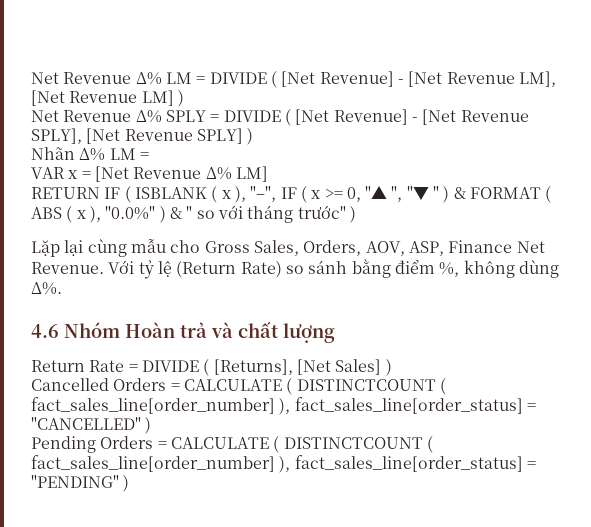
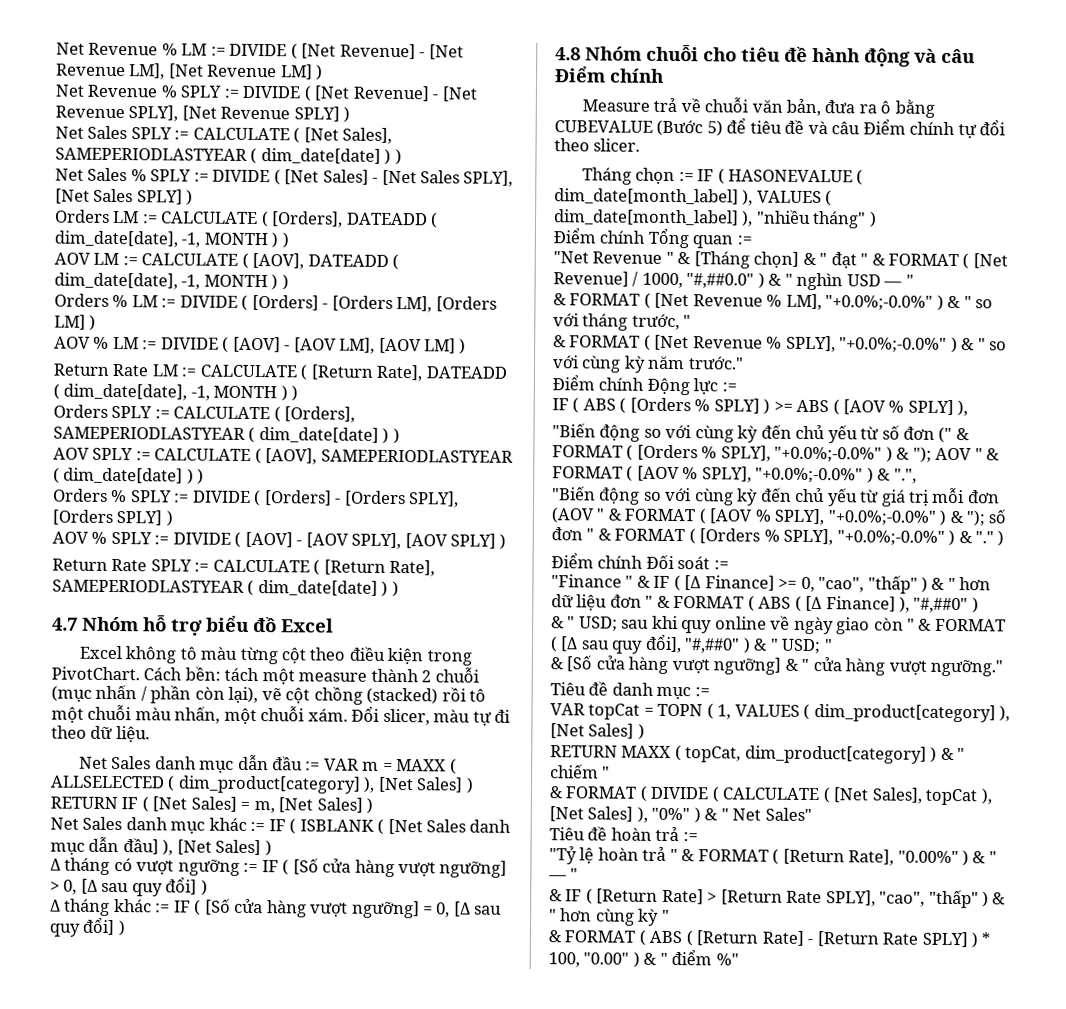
[31,72,206,85] Net Revenue Δ% LM = -> [56,42,226,56] Net Revenue % LM :=
[135,110,220,123] Δ% SPLY = -> [160,85,239,98] % SPLY :=
[31,147,149,161] [31,166,268,182] [31,185,552,203] [31,206,156,223] Nhãn Δ% LM = // VAR x = [Net Revenue Δ% LM] // RETURN IF ( ISBLANK ( x ), "–", IF ( x >= 0, "▲ ", "▼ " ) & FORMAT ( ABS ( x ), "0.0%" -> [55,125,393,144] [55,147,402,166] [55,167,514,187] [55,188,194,206] [55,209,439,229] [54,230,289,249] [54,252,400,271] [54,272,289,291] [54,293,497,313] [54,314,97,331] [54,336,467,355] [53,363,507,382] [53,383,299,402] [53,404,356,423] [53,426,400,445] [53,447,513,465] [53,467,205,485] [53,488,460,508] [52,509,173,527] [52,531,507,550] [52,558,436,577] [52,579,399,598] [52,615,334,636] [78,645,472,666] [51,666,480,685] [51,684,487,705] [51,704,512,726] [51,725,150,743] [78,754,457,775] [50,775,474,794] [50,796,374,814] [50,816,512,835] [50,836,272,857] [50,857,508,878] [50,877,208,897] [50,898,503,919] [49,917,126,937] [555,44,975,67] [555,66,664,83] [581,97,935,118] [554,118,1007,139] [554,138,641,152] [581,167,864,186] [554,188,833,207] [554,209,877,229] [553,228,752,249] [553,251,1008,270] [553,271,914,291] [553,292,934,311] Net Sales SPLY := CALCULATE ( [Net Sales], SAMEPERIODLASTYEAR ( dim_date[date] ) ) // Net Sales % SPLY := DIVIDE ( [Net Sales] - [Net Sales SPLY], [Net Sales SPLY] ) // Orders LM := CALCULATE ( [Orders], DATEADD ( dim_date[date], -1, MONTH ) ) // AOV LM := CALCULATE ( [AOV], DATEADD ( dim_date[date], -1, MONTH ) ) // Orders % LM := DIVIDE ( [Orders] - [Orders LM], [Orders LM] ) // AOV % LM := DIVIDE ( [AOV] - [AOV LM], [AOV LM] ) // Return Rate LM := CALCULATE ( [Return Rate], DATEADD ( dim_date[date], -1, MONTH ) ) // Orders SPLY := CALCULATE ( [Orders], SAMEPERIODLASTYEAR ( dim_date[date] ) ) // AOV SPLY := CALCULATE ( [AOV], SAMEPERIODLASTYEAR ( dim_date[date] ) ) // Orders % SPLY := DIVIDE ( [Orders] - [Orders SPLY], [Orders SPLY] ) // AOV % SPLY := DIVIDE ( [AOV] - [AOV SPLY], [AOV SPLY] ) // Return Rate SPLY := CALCULATE ( [Return Rate], SAMEPERIODLASTYEAR ( dim_date[date] ) ) // 4.7 Nhóm hỗ trợ biểu đồ Excel // Excel không tô màu từng cột theo điều kiện trong PivotChart. Cách bền: tách một measure thành 2 chuỗi (mục nhấn / phần còn lại), vẽ cột chồng (stacked) rồi tô một chuỗi màu nhấn, một chuỗi xám. Đổi slicer, màu tự đi theo dữ liệu. // Net Sales danh mục dẫn đầu := VAR m = MAXX ( ALLSELECTED ( dim_product[category] ), [Net Sales] ) RETURN IF ( [Net Sales] = m, [Net Sales] ) // Net Sales danh mục khác := IF ( ISBLANK ( [Net Sales danh mục dẫn đầu] ), [Net Sales] ) // Δ tháng có vượt ngưỡng := IF ( [Số cửa hàng vượt ngưỡng] > 0, [Δ sau quy đổi] ) // Δ tháng khác := IF ( [Số cửa hàng vượt ngưỡng] = 0, [Δ sau quy đổi] ) // 4.8 Nhóm chuỗi cho tiêu đề hành động và câu Điểm chính // Measure trả về chuỗi văn bản, đưa ra ô bằng CUBEVALUE (Bước 5) để tiêu đề và câu Điểm chính tự đổi theo slicer. // Tháng chọn := IF ( HASONEVALUE ( dim_date[month_label] ), VALUES ( dim_date[month_label] ), "nhiều tháng" ) // Điểm chính Tổng quan := // "Net Revenue " & [Tháng chọn] & " đạt " & FORMAT ( [Net Revenue] / 1000, "#,##0.0" ) & " nghìn USD — " // & FORMAT ( [Net Revenue % LM], "+0.0%;-0.0%"
[297,205,356,223] [31,239,545,257] [31,259,559,279] [31,282,62,295] [31,322,335,343] [31,359,392,376] [31,378,446,395] [31,397,536,415] [31,417,152,434] [31,436,433,453] [31,455,536,473] [31,475,130,492] trước" ) // Lặp lại cùng mẫu cho Gross Sales, Orders, AOV, ASP, Finance Net Revenue. Với tỷ lệ (Return Rate) so sánh bằng điểm %, không dùng Δ%. // 4.6 Nhóm Hoàn trả và chất lượng // Return Rate = DIVIDE ( [Returns], [Net Sales] ) // Cancelled Orders = CALCULATE ( DISTINCTCOUNT ( fact_sales_line[order_number] ), fact_sales_line[order_status] = "CANCELLED" ) // Pending Orders = CALCULATE ( DISTINCTCOUNT ( fact_sales_line[order_number] ), fact_sales_line[order_status] = "PENDING" ) -> [631,313,692,331] [553,334,1008,354] [552,355,744,373] [552,375,737,396] [552,397,969,417] [552,423,970,444] [552,444,1001,463] [552,465,917,484] [552,486,1000,507] [551,507,1007,527] [551,527,1005,547] [551,553,729,570] [551,574,992,594] [551,594,979,614] [551,615,1006,635] [550,634,833,655] [550,655,1004,677] [550,681,710,700] [550,703,1011,723] [550,723,645,740] [550,745,966,764] [550,764,611,779] [549,785,992,806] [549,806,812,824] [549,826,698,842] [549,846,997,867] [548,868,579,881] [549,888,1007,909] [549,908,670,926] [548,929,991,949] [548,950,739,968] trước, " // & FORMAT ( [Net Revenue % SPLY], "+0.0%;-0.0%" ) & " so với cùng kỳ năm trước." // Điểm chính Động lực := // IF ( ABS ( [Orders % SPLY] ) >= ABS ( [AOV % SPLY] ), // "Biến động so với cùng kỳ đến chủ yếu từ số đơn (" & FORMAT ( [Orders % SPLY], "+0.0%;-0.0%" ) & "); AOV " & FORMAT ( [AOV % SPLY], "+0.0%;-0.0%" ) & ".", // "Biến động so với cùng kỳ đến chủ yếu từ giá trị mỗi đơn (AOV " & FORMAT ( [AOV % SPLY], "+0.0%;-0.0%" ) & "); số đơn " & FORMAT ( [Orders % SPLY], "+0.0%;-0.0%" ) & "." ) // Điểm chính Đối soát := // "Finance " & IF ( [Δ Finance] >= 0, "cao", "thấp" ) & " hơn dữ liệu đơn " & FORMAT ( ABS ( [Δ Finance] ), "#,##0" ) // & " USD; sau khi quy online về ngày giao còn " & FORMAT ( [Δ sau quy đổi], "#,##0" ) & " USD; " // & [Số cửa hàng vượt ngưỡng] & " cửa hàng vượt ngưỡng." // Tiêu đề danh mục := // VAR topCat = TOPN ( 1, VALUES ( dim_product[category] ), [Net Sales] ) // RETURN MAXX ( topCat, dim_product[category] ) & " chiếm " // & FORMAT ( DIVIDE ( CALCULATE ( [Net Sales], topCat ), [Net Sales] ), "0%" ) & " Net Sales" // Tiêu đề hoàn trả := // "Tỷ lệ hoàn trả " & FORMAT ( [Return Rate], "0.00%" ) & " — " // & IF ( [Return Rate] > [Return Rate SPLY], "cao", "thấp" ) & " hơn cùng kỳ " // & FORMAT ( ABS ( [Return Rate] - [Return Rate SPLY] ) * 100, "0.00" ) & " điểm %"

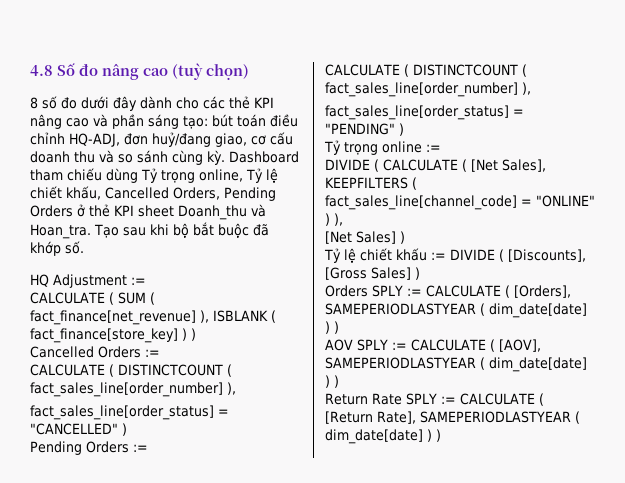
[56,42,464,60] [56,63,324,81] [55,84,477,102] [55,105,351,123] [55,125,393,144] [55,147,402,166] [55,167,514,187] [55,188,194,206] [55,209,439,229] [54,230,289,249] [54,252,400,271] [54,272,289,291] [54,293,497,313] [54,314,97,331] [54,336,467,355] [53,363,507,382] [53,383,288,402] Net Revenue % LM := DIVIDE ( [Net Revenue] - [Net Revenue LM], [Net Revenue LM] ) // Net Revenue % SPLY := DIVIDE ( [Net Revenue] - [Net Revenue SPLY], [Net Revenue SPLY] ) // Net Sales SPLY := CALCULATE ( [Net Sales], SAMEPERIODLASTYEAR ( dim_date[date] ) ) // Net Sales % SPLY := DIVIDE ( [Net Sales] - [Net Sales SPLY], [Net Sales SPLY] ) // Orders LM := CALCULATE ( [Orders], DATEADD ( dim_date[date], -1, MONTH ) ) // AOV LM := CALCULATE ( [AOV], DATEADD ( dim_date[date], -1, MONTH ) ) // Orders % LM := DIVIDE ( [Orders] - [Orders LM], [Orders LM] ) // AOV % LM := DIVIDE ( [AOV] - [AOV LM], [AOV LM] ) // Return Rate LM := CALCULATE ( [Return Rate], DATEADD ( dim_date[date], -1, MONTH ) -> [30,63,249,80] [30,96,274,111] [30,114,298,129] [30,132,293,147] [30,150,299,165] [30,168,278,183] [30,186,276,201] [30,204,266,220] [30,222,269,239] [30,241,84,256] [30,274,146,288] [30,292,155,305] [30,310,276,325] [30,328,196,343] [30,346,160,358] [30,364,232,377] [30,382,236,397] [30,405,229,420] [30,423,127,436] [30,441,148,455] [325,64,527,77] [325,82,531,97] [325,105,524,120] [325,123,404,136] [324,140,441,155] [325,159,546,172] [325,177,417,190] [325,195,595,210] [325,213,343,226] [325,231,405,244] [324,248,586,263] [325,267,411,280] 4.8 Số đo nâng cao (tuỳ chọn) // 8 số đo dưới đây dành cho các thẻ KPI nâng cao và phần sáng tạo: bút toán điều chỉnh HQ-ADJ, đơn huỷ/đang giao, cơ cấu doanh thu và so sánh cùng kỳ. Dashboard tham chiếu dùng Tỷ trọng online, Tỷ lệ chiết khấu, Cancelled Orders, Pending Orders ở thẻ KPI sheet Doanh_thu và Hoan_tra. Tạo sau khi bộ bắt buộc đã khớp số. // HQ Adjustment := // CALCULATE ( SUM ( fact_finance[net_revenue] ), ISBLANK ( fact_finance[store_key] ) ) // Cancelled Orders := // CALCULATE ( DISTINCTCOUNT ( fact_sales_line[order_number] ), // fact_sales_line[order_status] = "CANCELLED" ) // Pending Orders := // CALCULATE ( DISTINCTCOUNT ( fact_sales_line[order_number] ), // fact_sales_line[order_status] = "PENDING" ) // Tỷ trọng online := // DIVIDE ( CALCULATE ( [Net Sales], KEEPFILTERS ( fact_sales_line[channel_code] = "ONLINE" ) ), // [Net Sales] ) // Tỷ lệ chiết khấu := DIVIDE ( [Discounts], [Gross Sales]
[53,488,460,508] [52,509,173,527] [52,531,507,550] // Orders % SPLY := DIVIDE ( [Orders] - [Orders SPLY], [Orders SPLY] ) // AOV % SPLY := DIVIDE ( [AOV] - [AOV SPLY], [AOV SPLY] ) -> (339, 381) none
[52,615,334,636] [78,645,472,666] [51,666,480,685] [51,684,487,705] [51,704,512,726] [51,725,150,743] [78,754,457,775] [50,775,474,794] [50,796,374,814] [50,816,512,835] [50,836,272,857] [50,857,508,878] [50,877,208,897] [50,898,503,919] [49,917,126,937] [555,44,975,67] [555,66,664,83] [581,97,935,118] [554,118,1007,139] [554,138,641,152] [581,167,864,186] [554,188,833,207] [554,209,877,229] [553,228,752,249] [553,251,1008,270] [553,271,914,291] [553,292,994,311] [553,313,692,331] [553,334,1008,354] [552,355,744,373] [552,375,737,396] [552,397,969,417] [552,423,970,444] [552,444,1001,463] [552,465,917,484] [552,486,1000,507] [551,507,1007,527] [551,527,1005,547] [551,553,729,570] [551,574,992,594] [551,594,979,614] [551,615,1006,635] [550,634,833,655] [550,655,1004,677] [550,681,710,700] [550,703,1011,723] [550,723,645,740] [550,745,966,764] [550,764,611,779] [549,785,992,806] [549,806,812,824] [549,826,698,842] [549,846,997,867] [548,868,579,881] [549,888,1007,909] [549,908,670,926] [548,929,991,949] [548,950,739,968] // 4.7 Nhóm hỗ trợ biểu đồ Excel // Excel không tô màu từng cột theo điều kiện trong PivotChart. Cách bền: tách một measure thành 2 chuỗi (mục nhấn / phần còn lại), vẽ cột chồng (stacked) rồi tô một chuỗi màu nhấn, một chuỗi xám. Đổi slicer, màu tự đi theo dữ liệu. // Net Sales danh mục dẫn đầu := VAR m = MAXX ( ALLSELECTED ( dim_product[category] ), [Net Sales] ) RETURN IF ( [Net Sales] = m, [Net Sales] ) // Net Sales danh mục khác := IF ( ISBLANK ( [Net Sales danh mục dẫn đầu] ), [Net Sales] ) // Δ tháng có vượt ngưỡng := IF ( [Số cửa hàng vượt ngưỡng] > 0, [Δ sau quy đổi] ) // Δ tháng khác := IF ( [Số cửa hàng vượt ngưỡng] = 0, [Δ sau quy đổi] ) // 4.8 Nhóm chuỗi cho tiêu đề hành động và câu Điểm chính // Measure trả về chuỗi văn bản, đưa ra ô bằng CUBEVALUE (Bước 5) để tiêu đề và câu Điểm chính tự đổi theo slicer. // Tháng chọn := IF ( HASONEVALUE ( dim_date[month_label] ), VALUES ( dim_date[month_label] ), "nhiều tháng" ) // Điểm chính Tổng quan := // "Net Revenue " & [Tháng chọn] & " đạt " & FORMAT ( [Net Revenue] / 1000, "#,##0.0" ) & " nghìn USD — " // & FORMAT ( [Net Revenue % LM], "+0.0%;-0.0%" ) & " so với tháng trước, " // & FORMAT ( [Net Revenue % SPLY], "+0.0%;-0.0%" ) & " so với cùng kỳ năm trước." // Điểm chính Động lực := // IF ( ABS ( [Orders % SPLY] ) >= ABS ( [AOV % SPLY] ), // "Biến động so với cùng kỳ đến chủ yếu từ số đơn (" & FORMAT ( [Orders % SPLY], "+0.0%;-0.0%" ) & "); AOV " & FORMAT ( [AOV % SPLY], "+0.0%;-0.0%" ) & ".", // "Biến động so với cùng kỳ đến chủ yếu từ giá trị mỗi đơn (AOV " & FORMAT ( [AOV % SPLY], "+0.0%;-0.0%" ) & "); số đơn " & FORMAT ( [Orders % SPLY], "+0.0%;-0.0%" ) & "." ) // Điểm chính Đối soát := // "Finance " & IF ( [Δ Finance] >= 0, "cao", "thấp" ) & " hơn dữ liệu đơn " & FORMAT ( ABS ( [Δ Finance] ), "#,##0" ) // & " USD; sau khi quy online về ngày giao còn " & FORMAT ( [Δ sau quy đổi], "#,##0" ) & " USD; " // & [Số cửa hàng vượt ngưỡng] & " cửa hàng vượt ngưỡng." // Tiêu đề danh mục := // VAR topCat = TOPN ( 1, VALUES ( dim_product[category] ), [Net Sales] ) // RETURN MAXX ( topCat, dim_product[category] ) & " chiếm " // & FORMAT ( DIVIDE ( CALCULATE ( [Net Sales], topCat ), [Net Sales] ), "0%" ) & " Net Sales" // Tiêu đề hoàn trả := // "Tỷ lệ hoàn trả " & FORMAT ( [Return Rate], "0.00%" ) & " — " // & IF ( [Return Rate] > [Return Rate SPLY], "cao", "thấp" ) & " hơn cùng kỳ " // & FORMAT ( ABS ( [Return Rate] - [Return Rate SPLY] ) * 100, "0.00" ) & " điểm %" -> (441, 435) none

